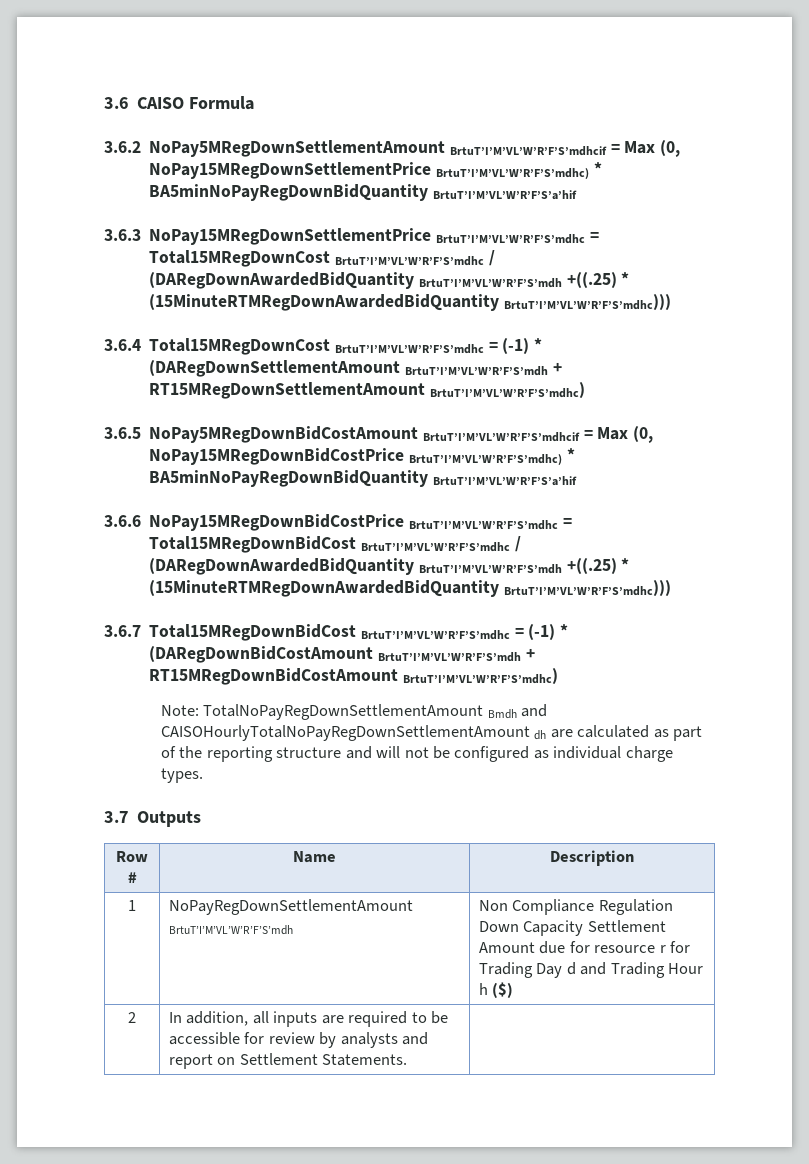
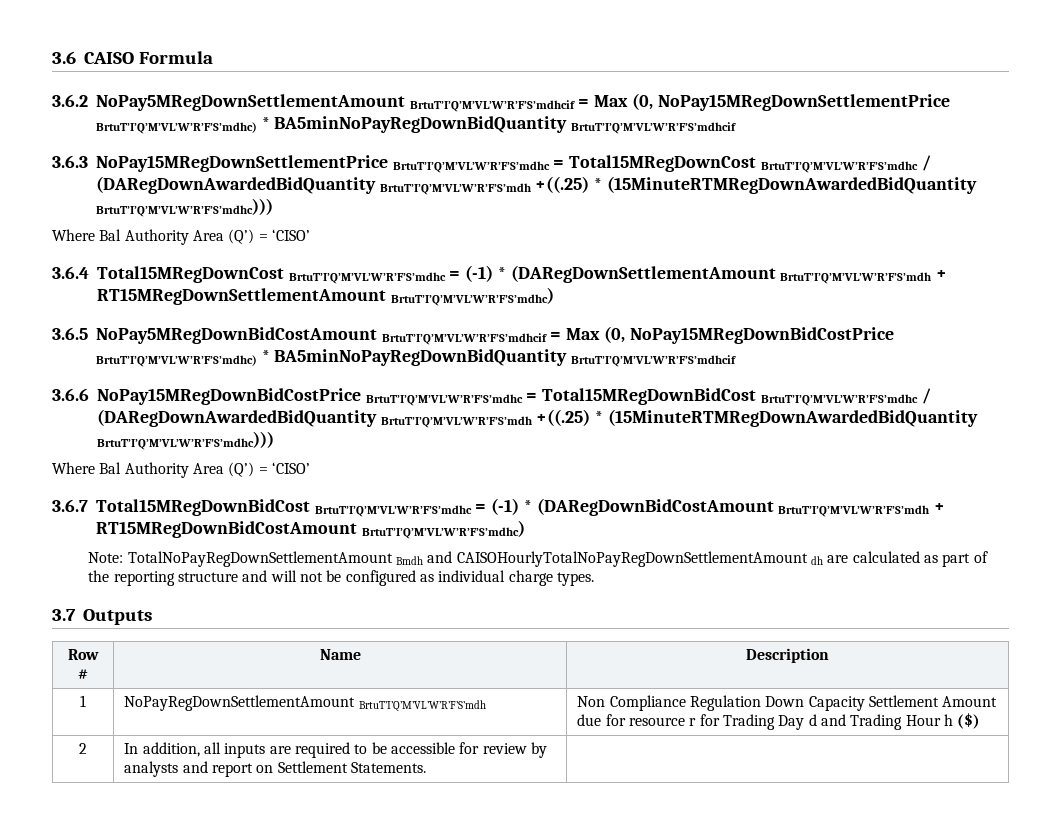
[449,146,607,156] BrtuT’I’M’VL’W’R’F’S’mdhcif -> [409,100,575,112] BrtuT’I’Q’M’VL’W’R’F’S’mdhcif
[435,162,602,179] [149,184,577,201] BrtuT’I’M’VL’W’R’F’S’mdhc) * BA5minNoPayRegDownBidQuantity BrtuT’I’M’VL’W’R’F’S’a’hif -> [96,116,737,134] BrtuT’I’Q’M’VL’W’R’F’S’mdhc) * BA5minNoPayRegDownBidQuantity BrtuT’I’Q’M’VL’W’R’F’S’mdhcif
[435,234,585,244] BrtuT’I’M’VL’W’R’F’S’mdhc -> [392,161,550,173] BrtuT’I’Q’M’VL’W’R’F’S’mdhc
[334,250,495,266] [149,272,630,289] [149,294,671,311] BrtuT’I’M’VL’W’R’F’S’mdhc / (DARegDownAwardedBidQuantity BrtuT’I’M’VL’W’R’F’S’mdh +((.25) * (15MinuteRTMRegDownAwardedBidQuantity BrtuT’I’M’VL’W’R’F’S’mdhc))) -> [760,155,931,173] [96,176,977,195] [96,198,273,217] [52,229,310,245] BrtuT’I’Q’M’VL’W’R’F’S’mdhc / (DARegDownAwardedBidQuantity BrtuT’I’Q’M’VL’W’R’F’S’mdh +((.25) * (15MinuteRTMRegDownAwardedBidQuantity BrtuT’I’Q’M’VL’W’R’F’S’mdhc))) // Where Bal Authority Area (Q’) = ‘CISO’
[334,344,484,354] BrtuT’I’M’VL’W’R’F’S’mdhc -> [288,272,446,284] BrtuT’I’Q’M’VL’W’R’F’S’mdhc
[404,366,548,376] BrtuT’I’M’VL’W’R’F’S’mdh -> [780,272,932,284] BrtuT’I’Q’M’VL’W’R’F’S’mdh
[429,382,585,398] BrtuT’I’M’VL’W’R’F’S’mdhc) -> [390,287,554,306] BrtuT’I’Q’M’VL’W’R’F’S’mdhc)
[422,432,580,442] BrtuT’I’M’VL’W’R’F’S’mdhcif -> [381,333,547,345] BrtuT’I’Q’M’VL’W’R’F’S’mdhcif
[408,448,575,465] [149,470,577,487] BrtuT’I’M’VL’W’R’F’S’mdhc) * BA5minNoPayRegDownBidQuantity BrtuT’I’M’VL’W’R’F’S’a’hif -> [96,349,737,367] BrtuT’I’Q’M’VL’W’R’F’S’mdhc) * BA5minNoPayRegDownBidQuantity BrtuT’I’Q’M’VL’W’R’F’S’mdhcif
[408,520,558,530] BrtuT’I’M’VL’W’R’F’S’mdhc -> [365,394,523,406] BrtuT’I’Q’M’VL’W’R’F’S’mdhc
[360,536,521,552] [149,558,630,575] [149,580,671,597] BrtuT’I’M’VL’W’R’F’S’mdhc / (DARegDownAwardedBidQuantity BrtuT’I’M’VL’W’R’F’S’mdh +((.25) * (15MinuteRTMRegDownAwardedBidQuantity BrtuT’I’M’VL’W’R’F’S’mdhc))) -> [760,388,931,406] [97,409,978,428] [97,431,274,450] [52,462,310,478] BrtuT’I’Q’M’VL’W’R’F’S’mdhc / (DARegDownAwardedBidQuantity BrtuT’I’Q’M’VL’W’R’F’S’mdh +((.25) * (15MinuteRTMRegDownAwardedBidQuantity BrtuT’I’Q’M’VL’W’R’F’S’mdhc))) // Where Bal Authority Area (Q’) = ‘CISO’
[360,630,510,640] BrtuT’I’M’VL’W’R’F’S’mdhc -> [314,505,472,517] BrtuT’I’Q’M’VL’W’R’F’S’mdhc
[377,652,521,662] BrtuT’I’M’VL’W’R’F’S’mdh -> [778,505,930,517] BrtuT’I’Q’M’VL’W’R’F’S’mdh
[402,668,558,684] BrtuT’I’M’VL’W’R’F’S’mdhc) -> [361,520,525,539] BrtuT’I’Q’M’VL’W’R’F’S’mdhc)
[168,925,293,935] BrtuT’I’M’VL’W’R’F’S’mdh -> [358,700,486,712] BrtuT’I’Q’M’VL’W’R’F’S’mdh

